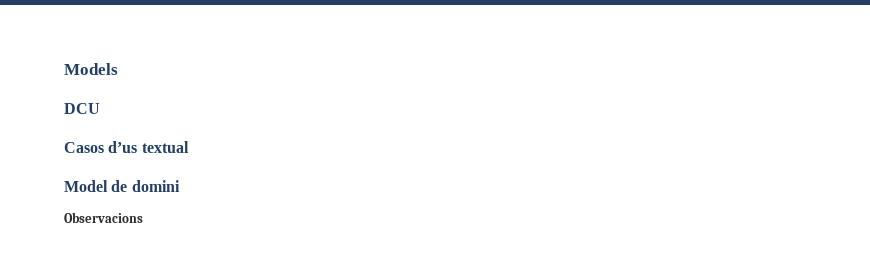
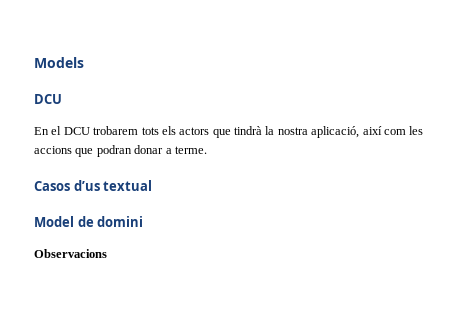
(100, 108) none -> [34,126,424,138] [34,145,207,157] // En el DCU trobarem tots els actors que tindrà la nostra aplicació, així com les accions que podran donar a terme.

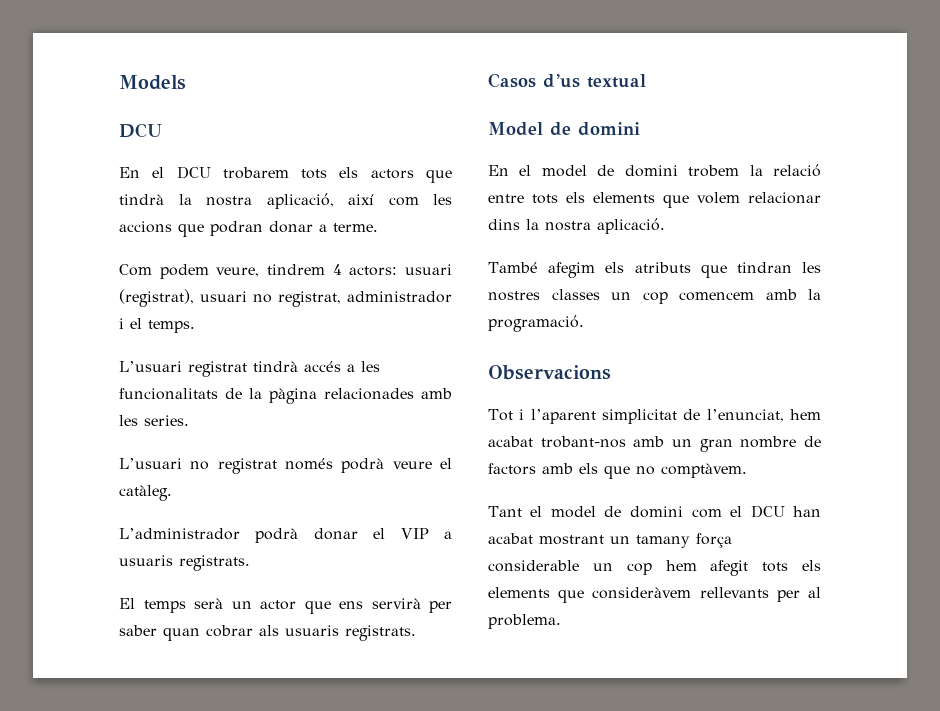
(207, 150) none -> [119,264,452,279] [119,289,452,307] [119,318,195,333] [119,361,380,377] [119,388,452,404] [119,415,189,426] [119,458,452,474] [119,485,172,501] [119,528,452,543] [119,555,250,571] [119,598,452,614] [119,625,416,641] // Com podem veure, tindrem 4 actors: usuari (registrat), usuari no registrat, administrador i el temps. // L’usuari registrat tindrà accés a les funcionalitats de la pàgina relacionades amb les series. // L’usuari no registrat només podrà veure el catàleg. // L’administrador podrà donar el VIP a usuaris registrats. // El temps serà un actor que ens servirà per saber quan cobrar als usuaris registrats.
[34,249,107,258] Observacions -> [488,164,821,177] [488,192,821,208] [488,218,665,234] [488,262,821,278] [488,289,821,304] [488,315,584,332] [488,365,611,380] [488,409,821,424] [488,436,821,452] [488,463,747,479] [488,505,821,518] [488,533,732,548] [488,560,821,576] [488,587,821,603] [488,614,561,629] En el model de domini trobem la relació entre tots els elements que volem relacionar dins la nostra aplicació. // També afegim els atributs que tindran les nostres classes un cop comencem amb la programació. // Observacions // Tot i l’aparent simplicitat de l’enunciat, hem acabat trobant-nos amb un gran nombre de factors amb els que no comptàvem. // Tant el model de domini com el DCU han acabat mostrant un tamany força considerable un cop hem afegit tots els elements que consideràvem rellevants per al problema.

